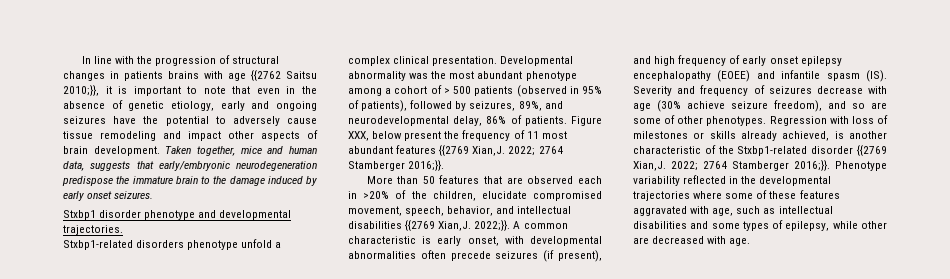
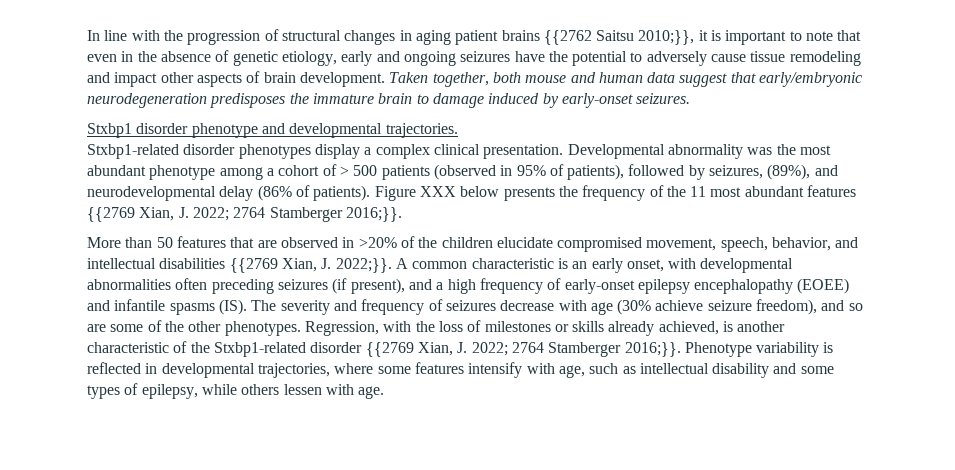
[124,71,246,81] patients brains with age -> [415,30,540,45] aging patient brains
[240,146,317,154] [63,161,131,171] mice and human data, suggests -> [492,72,728,87] both mouse and human data suggest
[62,176,113,186] predispose -> [210,93,286,108] predisposes
[213,176,227,184] the -> (429, 99) none
[63,191,113,201] early onset -> [561,93,633,108] early-onset
[136,239,273,250] disorders phenotype unfold -> [183,144,360,159] disorder phenotypes display
[518,101,542,111] 89%, -> [767,164,811,180] (89%),
[453,115,602,126] [348,131,442,141] delay, 86% of patients. Figure XXX, below present -> [219,185,555,201] delay (86% of patients). Figure XXX below presents
(525, 134) none -> [666,186,686,197] the
[472,146,506,156] Xian,J. -> [139,207,189,221] Xian, J.
[578,176,602,184] each -> (338, 242) none
[432,191,476,201] children, -> [441,237,493,248] children
[438,221,472,231] Xian,J. -> [281,258,332,272] Xian, J.
(432, 240) none -> [572,261,588,269] an
[450,251,491,261] precede -> [211,279,274,294] preceding
(651, 60) none -> [436,282,444,290] a
[742,56,798,66] early onset -> [564,279,635,294] early-onset
[826,70,887,82] [633,86,672,96] spasm (IS). Severity -> [169,299,330,315] spasms (IS). The severity
(676, 119) none -> [164,321,184,332] the
[769,116,849,126] Regression with -> [304,321,435,336] Regression, with the
[633,161,666,171] Xian,J. -> [417,342,468,356] Xian, J.
(680, 181) none -> [823,342,834,353] is
[741,176,832,186] [633,190,840,201] [633,206,687,216] the developmental trajectories where some of these features aggravated -> [161,362,523,378] developmental trajectories, where some features intensify
[633,221,687,229] disabilities -> [712,363,770,378] disability
[861,221,887,229] [633,236,705,244] other are decreased -> [241,384,322,395] others lessen

